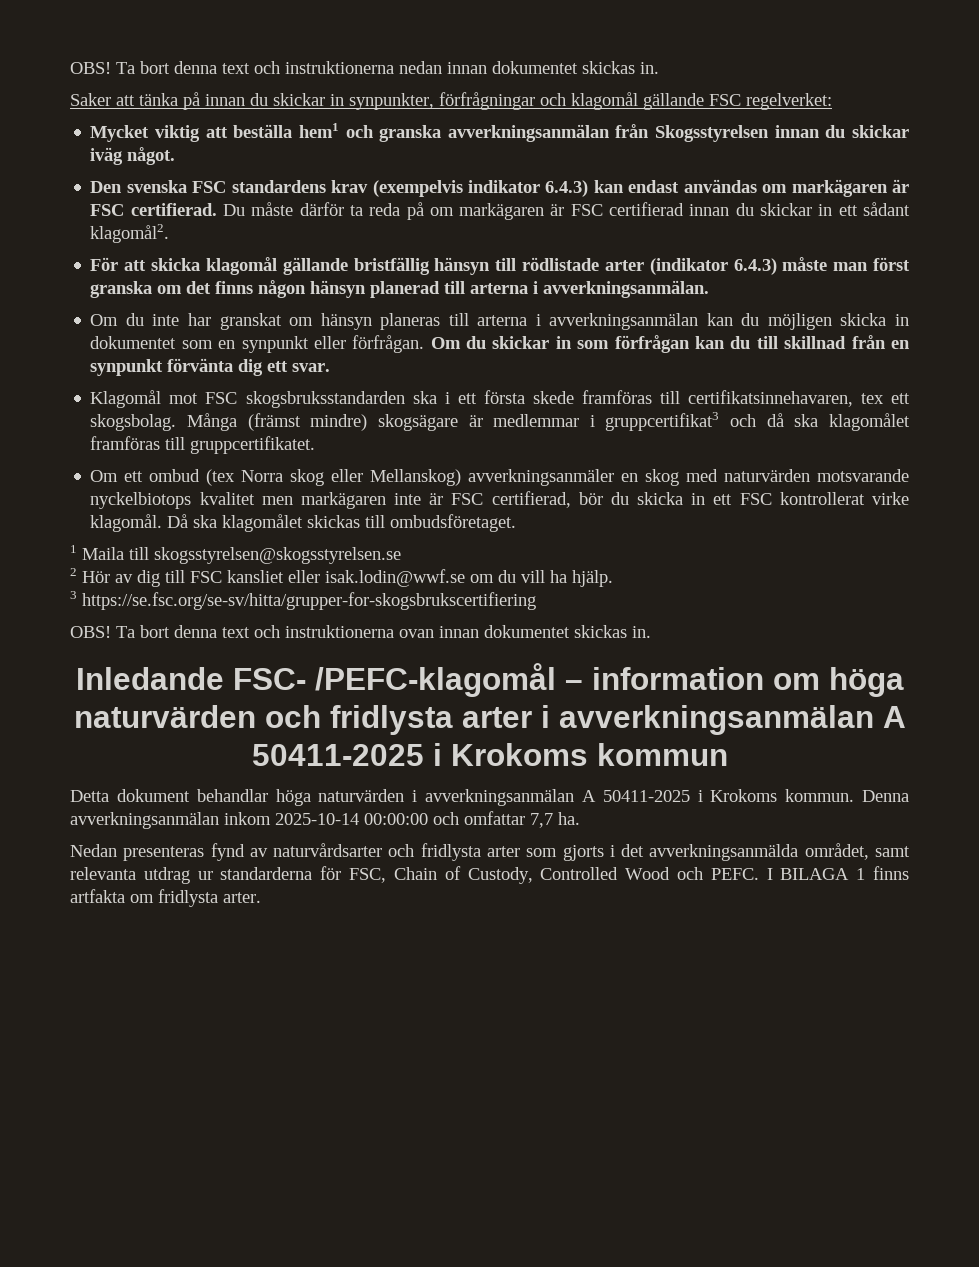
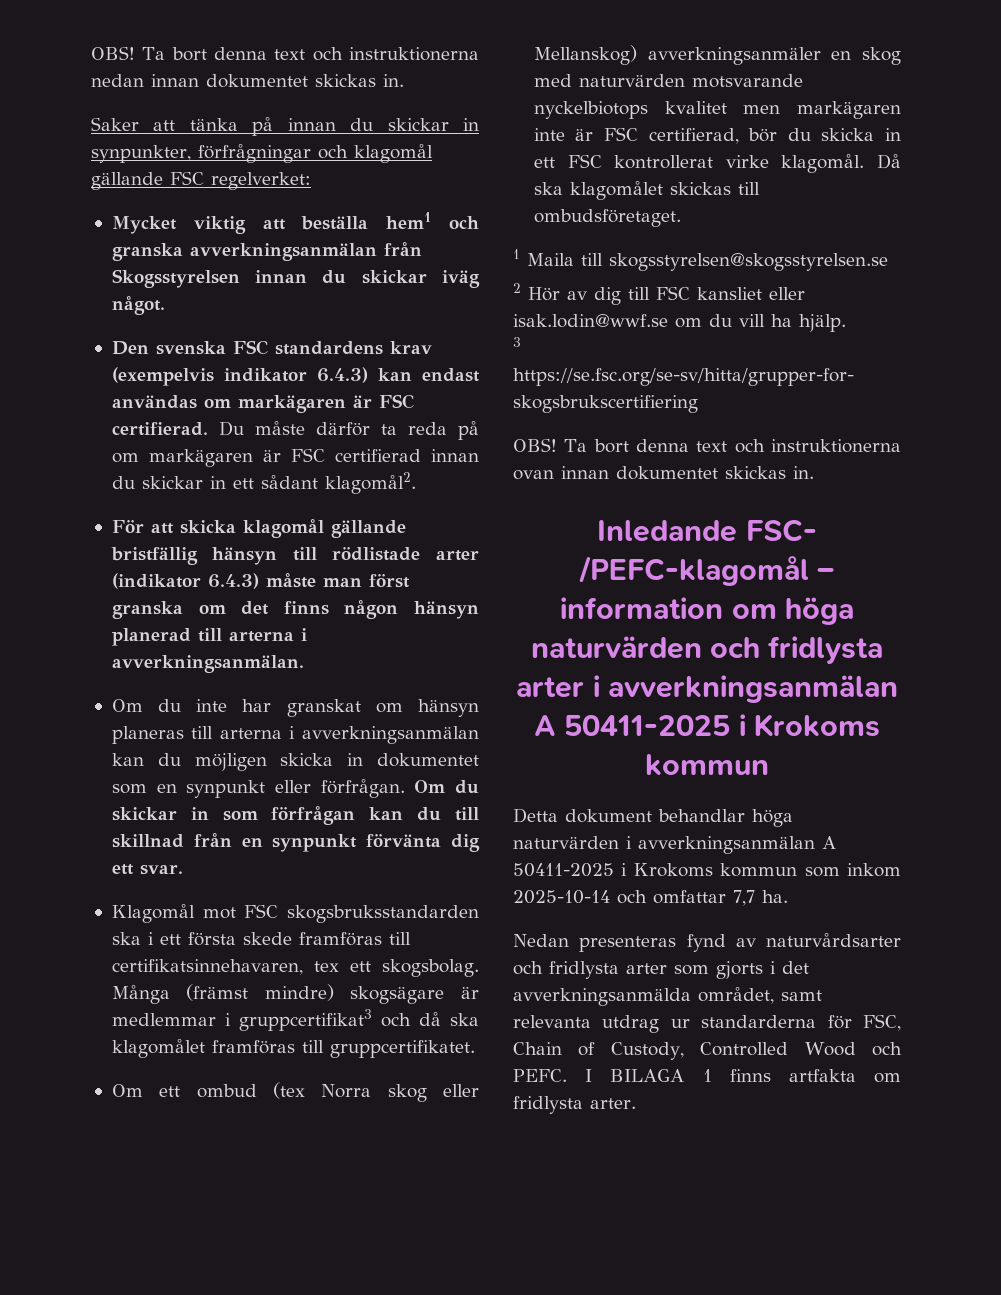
[785,789,910,802] [70,812,219,829] kommun. Denna avverkningsanmälan -> [720,863,840,877] kommun som
[364,813,428,825] 00:00:00 -> (610, 897) none

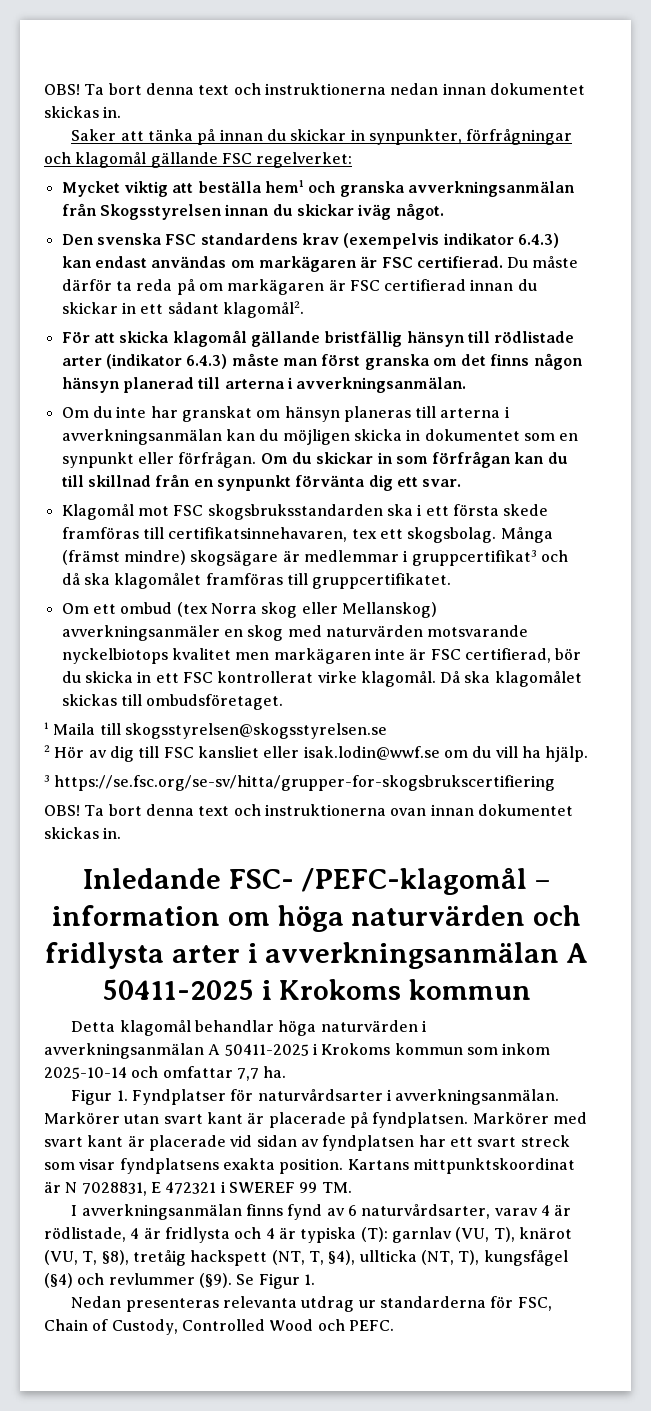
[565,809,652,823] dokument -> [119,1020,191,1036] klagomål
[513,933,901,952] [513,961,809,979] [513,987,822,1006] Nedan presenteras fynd av naturvårdsarter och fridlysta arter som gjorts i det avverkningsanmälda området, samt -> [71,1089,560,1105] [44,1112,587,1128] [44,1135,570,1151] [44,1158,575,1174] [44,1181,352,1196] [71,1204,572,1220] [44,1227,572,1243] [44,1250,568,1266] [44,1273,315,1289] [71,1296,219,1312] Figur 1. Fyndplatser för naturvårdsarter i avverkningsanmälan. Markörer utan svart kant är placerade på fyndplatsen. Markörer med svart kant är placerade vid sidan av fyndplatsen har ett svart streck som visar fyndplatsens exakta position. Kartans mittpunktskoordinat är N 7028831, E 472321 i SWEREF 99 TM. // I avverkningsanmälan finns fynd av 6 naturvårdsarter, varav 4 är rödlistade, 4 är fridlysta och 4 är typiska (T): garnlav (VU, T), knärot (VU, T, §8), tretåig hackspett (NT, T, §4), ullticka (NT, T), kungsfågel (§4) och revlummer (§9). Se Figur 1. // Nedan presenteras
[585,1069,901,1083] [513,1096,636,1114] I BILAGA 1 finns artfakta om fridlysta arter. -> (394, 1325) none

